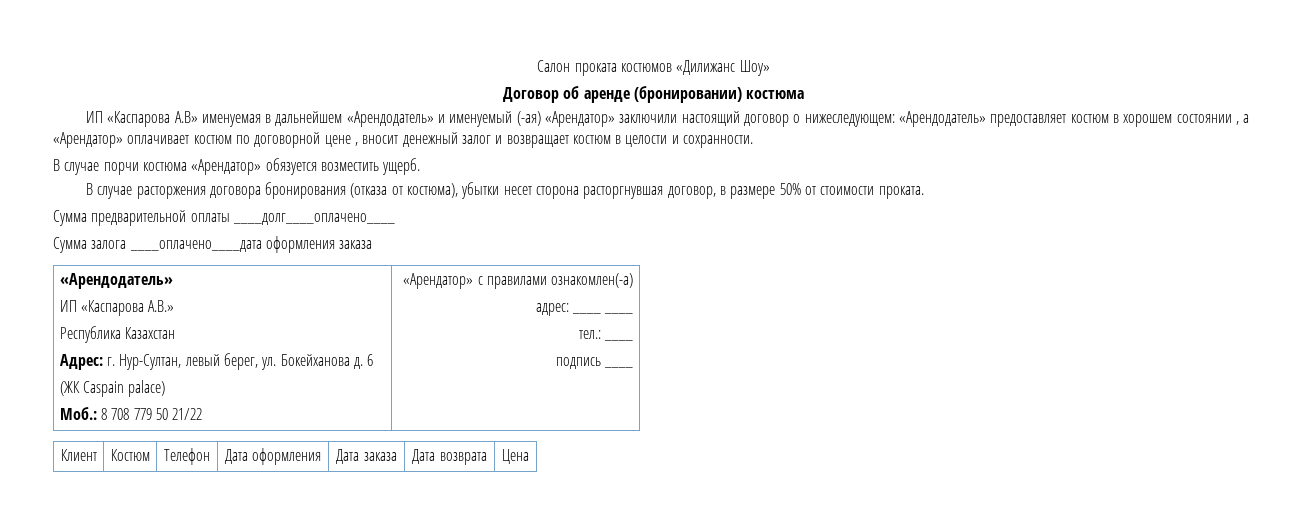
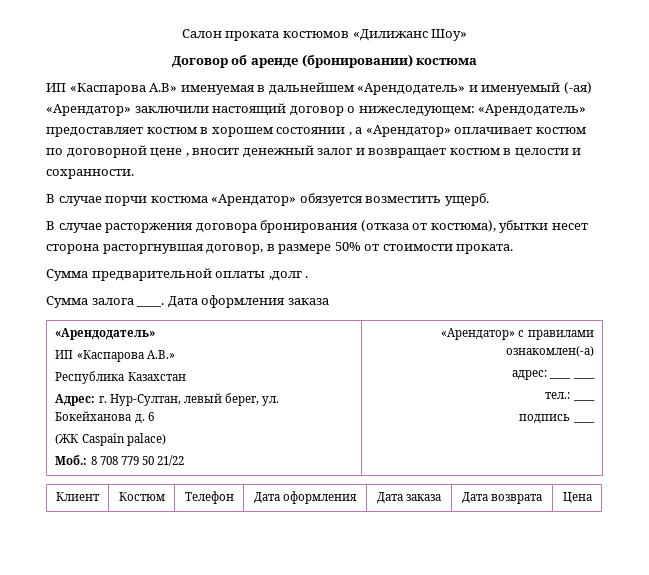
[232,213,395,225] ____долг____оплачено____ -> [268,271,309,281] ,долг .
[129,240,262,252] ____оплачено____дата -> [136,296,198,308] ____. Дата

